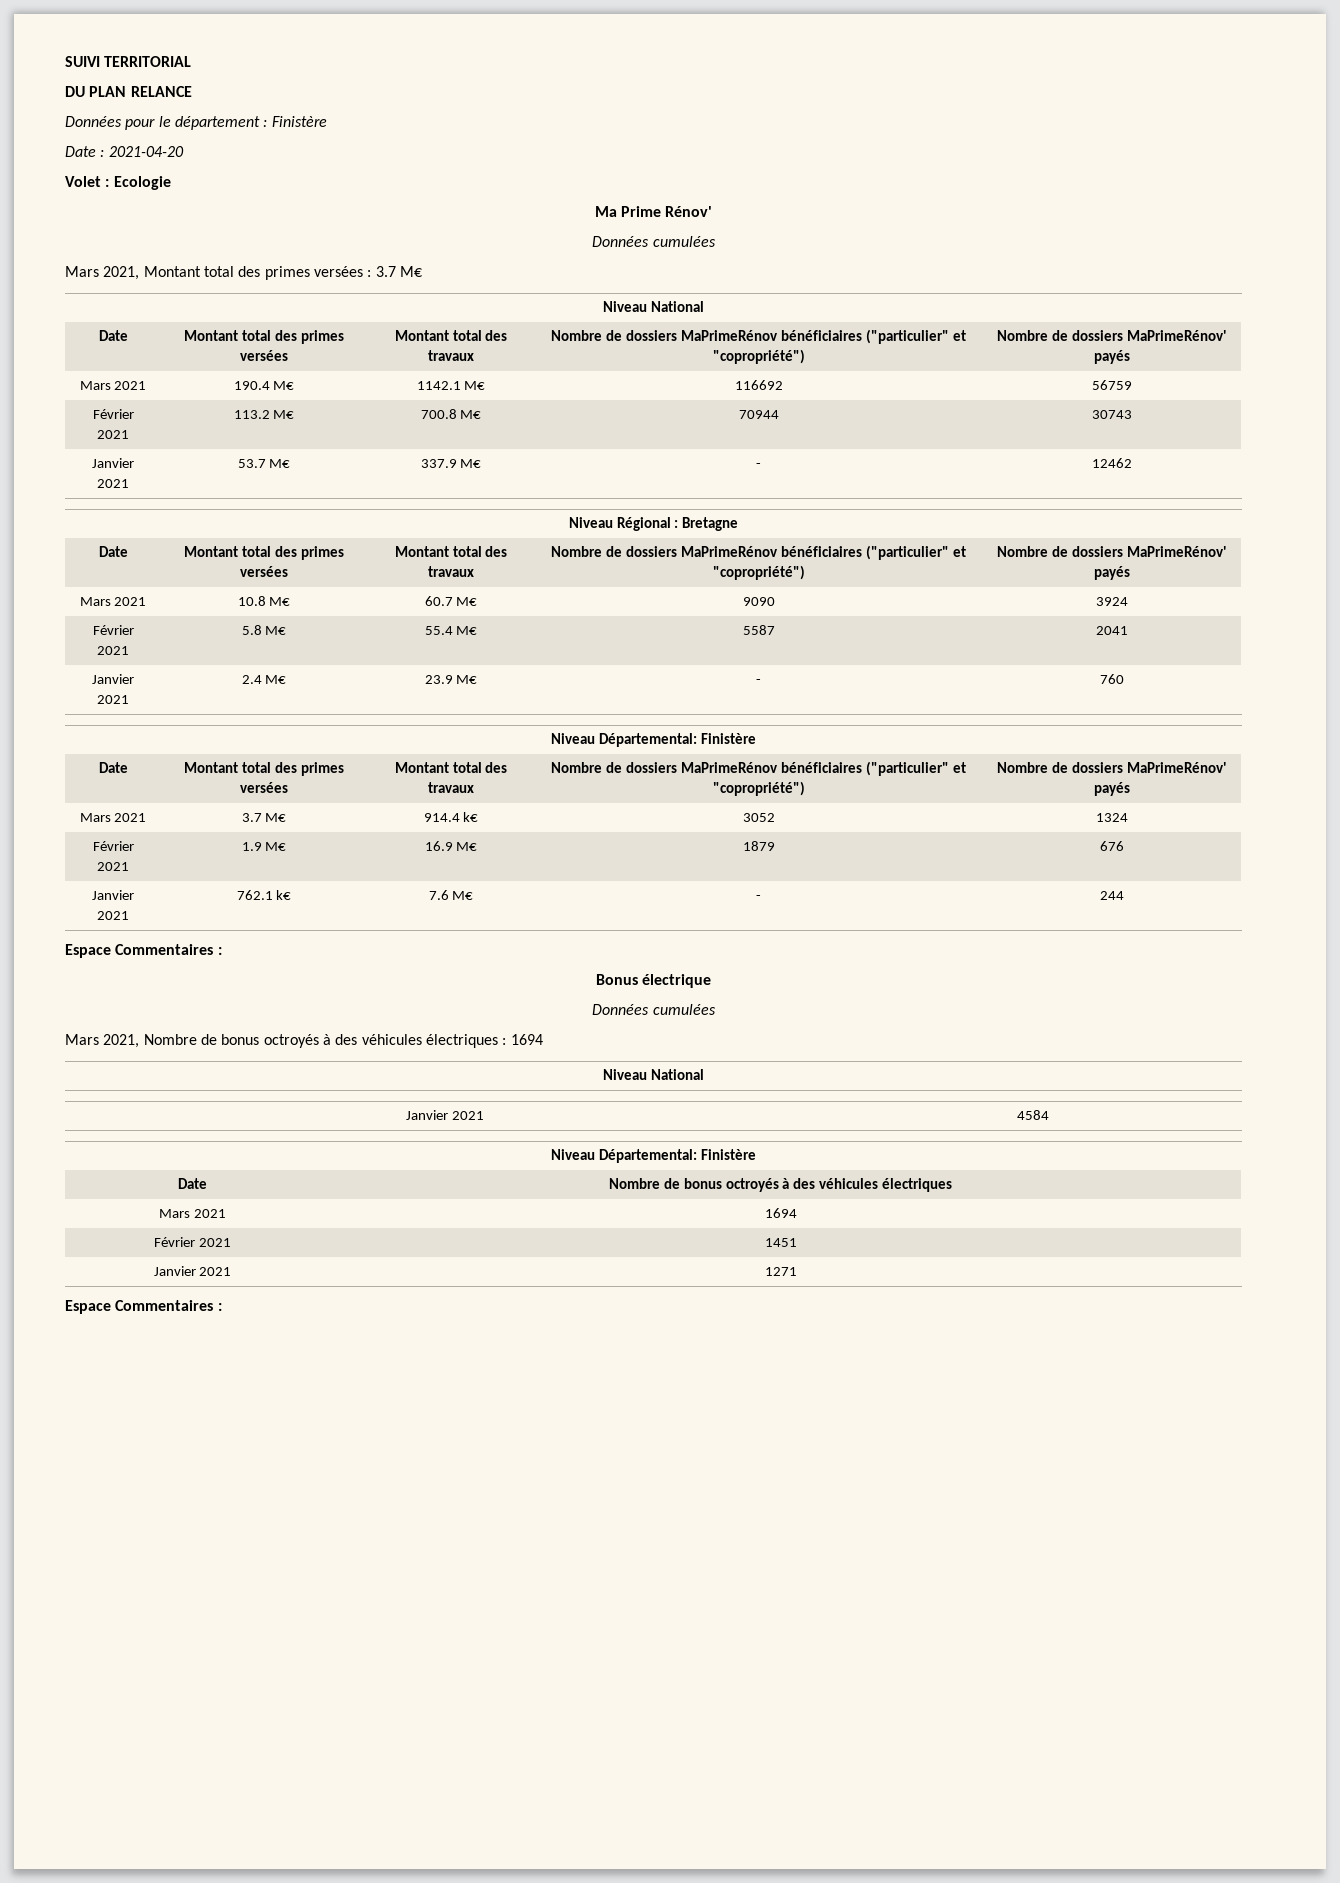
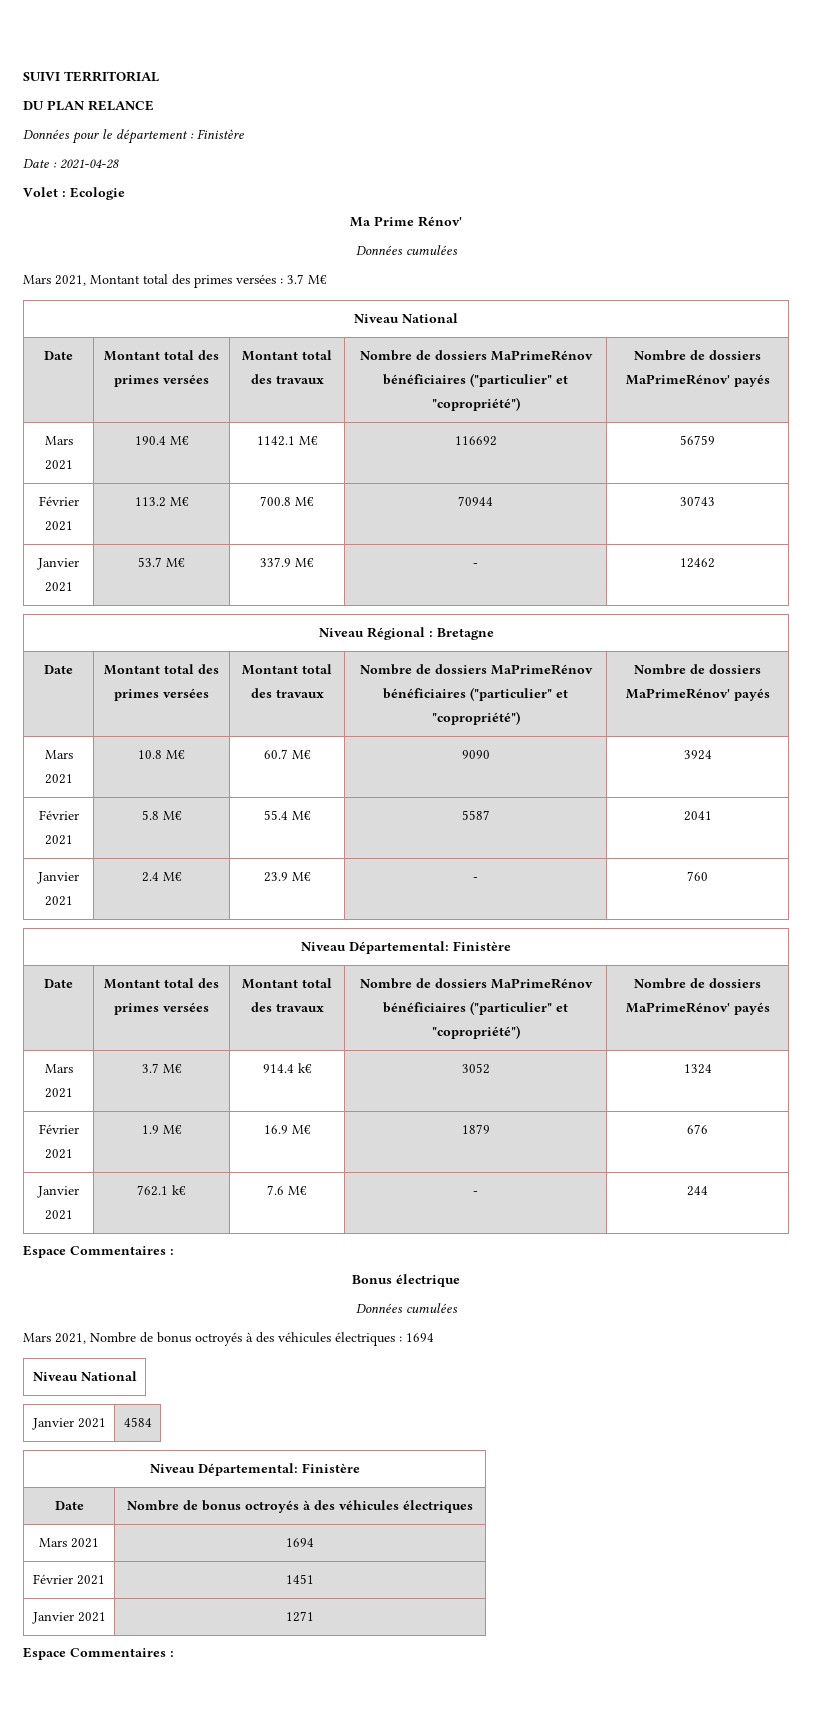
[108,146,184,157] 2021-04-20 -> [60,159,119,169] 2021-04-28

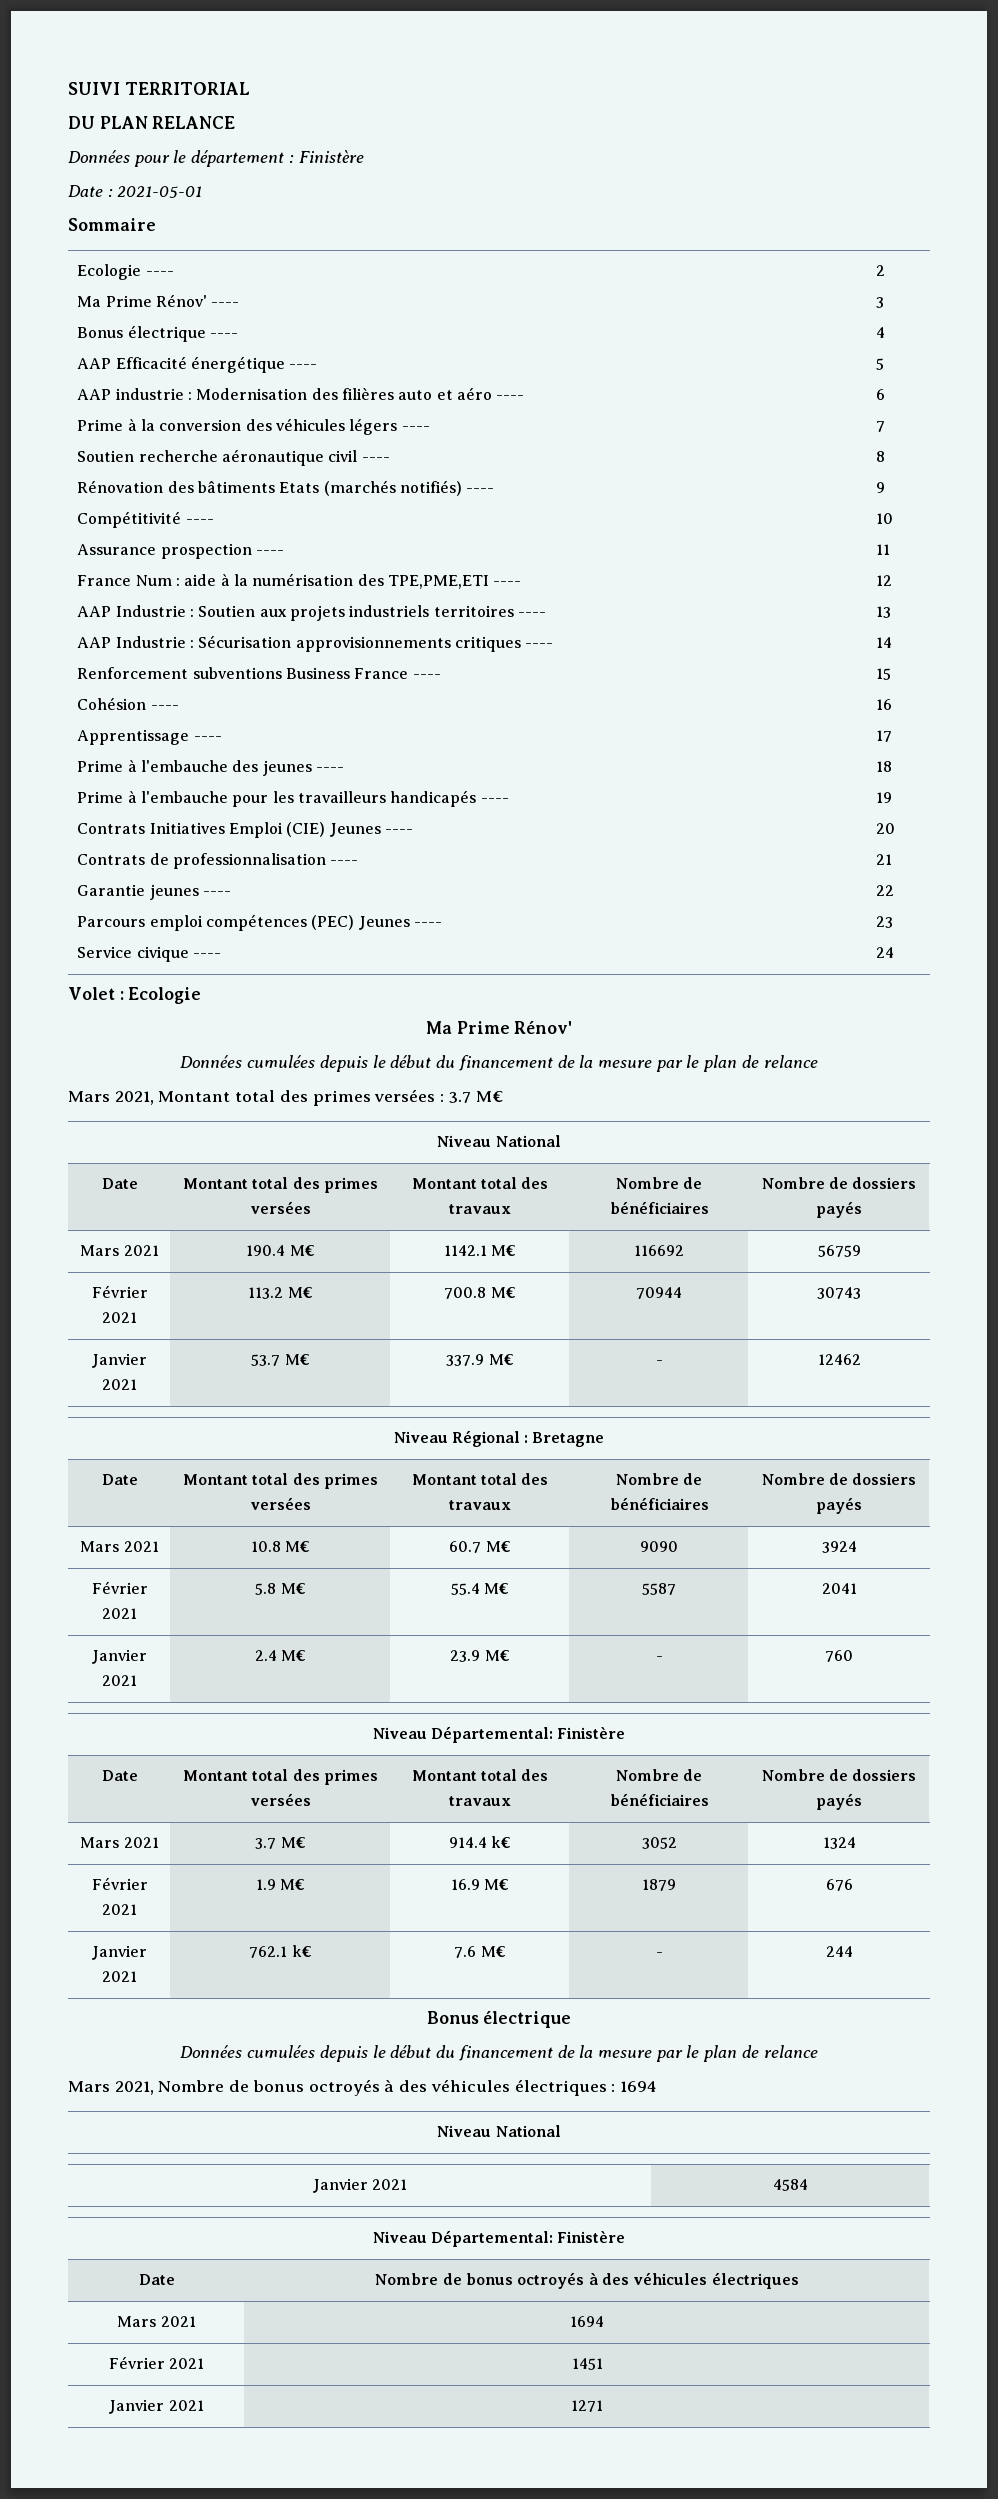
[60,159,119,169] 2021-04-28 -> [117,186,203,198] [68,218,156,231] [77,264,174,280] [77,294,240,307] [77,325,239,342] [77,356,318,373] [77,387,525,400] [77,418,430,435] [77,449,390,466] [77,480,495,496] [77,511,214,528] [77,543,285,559] [77,573,522,589] [77,605,547,621] [77,635,554,652] [77,667,441,679] [77,697,179,710] [77,729,222,745] [77,759,345,776] [77,790,509,807] [77,822,414,838] [77,853,359,869] [77,884,232,900] [77,914,443,931] [77,946,222,962] [876,265,886,276] [876,297,885,308] [876,327,886,338] [876,358,885,370] [876,389,886,400] [876,421,886,432] [876,451,886,462] [876,482,886,493] [876,513,894,524] [876,544,891,555] [876,575,893,586] [876,606,892,618] [876,637,893,648] [876,668,892,680] [876,699,893,710] [876,730,893,742] [876,761,893,772] [876,792,893,803] [876,823,896,834] [876,854,893,865] [876,885,895,896] [876,916,894,928] [876,947,895,958] 2021-05-01 // Sommaire // Ecologie ---- // Ma Prime Rénov' ---- // Bonus électrique ---- // AAP Efficacité énergétique ---- // AAP industrie : Modernisation des filières auto et aéro ---- // Prime à la conversion des véhicules légers ---- // Soutien recherche aéronautique civil ---- // Rénovation des bâtiments Etats (marchés notifiés) ---- // Compétitivité ---- // Assurance prospection ---- // France Num : aide à la numérisation des TPE,PME,ETI ---- // AAP Industrie : Soutien aux projets industriels territoires ---- // AAP Industrie : Sécurisation approvisionnements critiques ---- // Renforcement subventions Business France ---- // Cohésion ---- // Apprentissage ---- // Prime à l'embauche des jeunes ---- // Prime à l'embauche pour les travailleurs handicapés ---- // Contrats Initiatives Emploi (CIE) Jeunes ---- // Contrats de professionnalisation ---- // Garantie jeunes ---- // Parcours emploi compétences (PEC) Jeunes ---- // Service civique ---- | 2 // 3 // 4 // 5 // 6 // 7 // 8 // 9 // 10 // 11 // 12 // 13 // 14 // 15 // 16 // 17 // 18 // 19 // 20 // 21 // 22 // 23 // 24
(458, 250) none -> [319,1055,818,1072] depuis le début du financement de la mesure par le plan de relance
[434,350,593,361] [383,373,568,387] [431,397,520,411] [634,350,761,361] [625,374,730,385] dossiers MaPrimeRénov bénéficiaires ("particulier" et "copropriété") | Nombre de dossiers MaPrimeRénov' -> [609,1201,709,1214] [761,1177,917,1189] bénéficiaires | Nombre de dossiers
[434,664,593,675] [383,687,568,701] [431,711,520,725] [634,664,761,675] [625,688,730,699] dossiers MaPrimeRénov bénéficiaires ("particulier" et "copropriété") | Nombre de dossiers MaPrimeRénov' -> [609,1497,709,1510] [761,1473,917,1485] bénéficiaires | Nombre de dossiers
[434,978,593,989] [383,1001,568,1015] [431,1025,520,1039] [634,978,761,989] [625,1002,730,1013] dossiers MaPrimeRénov bénéficiaires ("particulier" et "copropriété") | Nombre de dossiers MaPrimeRénov' -> [609,1793,709,1806] [761,1769,917,1781] bénéficiaires | Nombre de dossiers
[23,1245,174,1258] // Espace Commentaires : -> (853, 1951) none
(458, 1308) none -> [319,2045,818,2062] depuis le début du financement de la mesure par le plan de relance
[23,1647,174,1660] // Espace Commentaires : -> (603, 2406) none

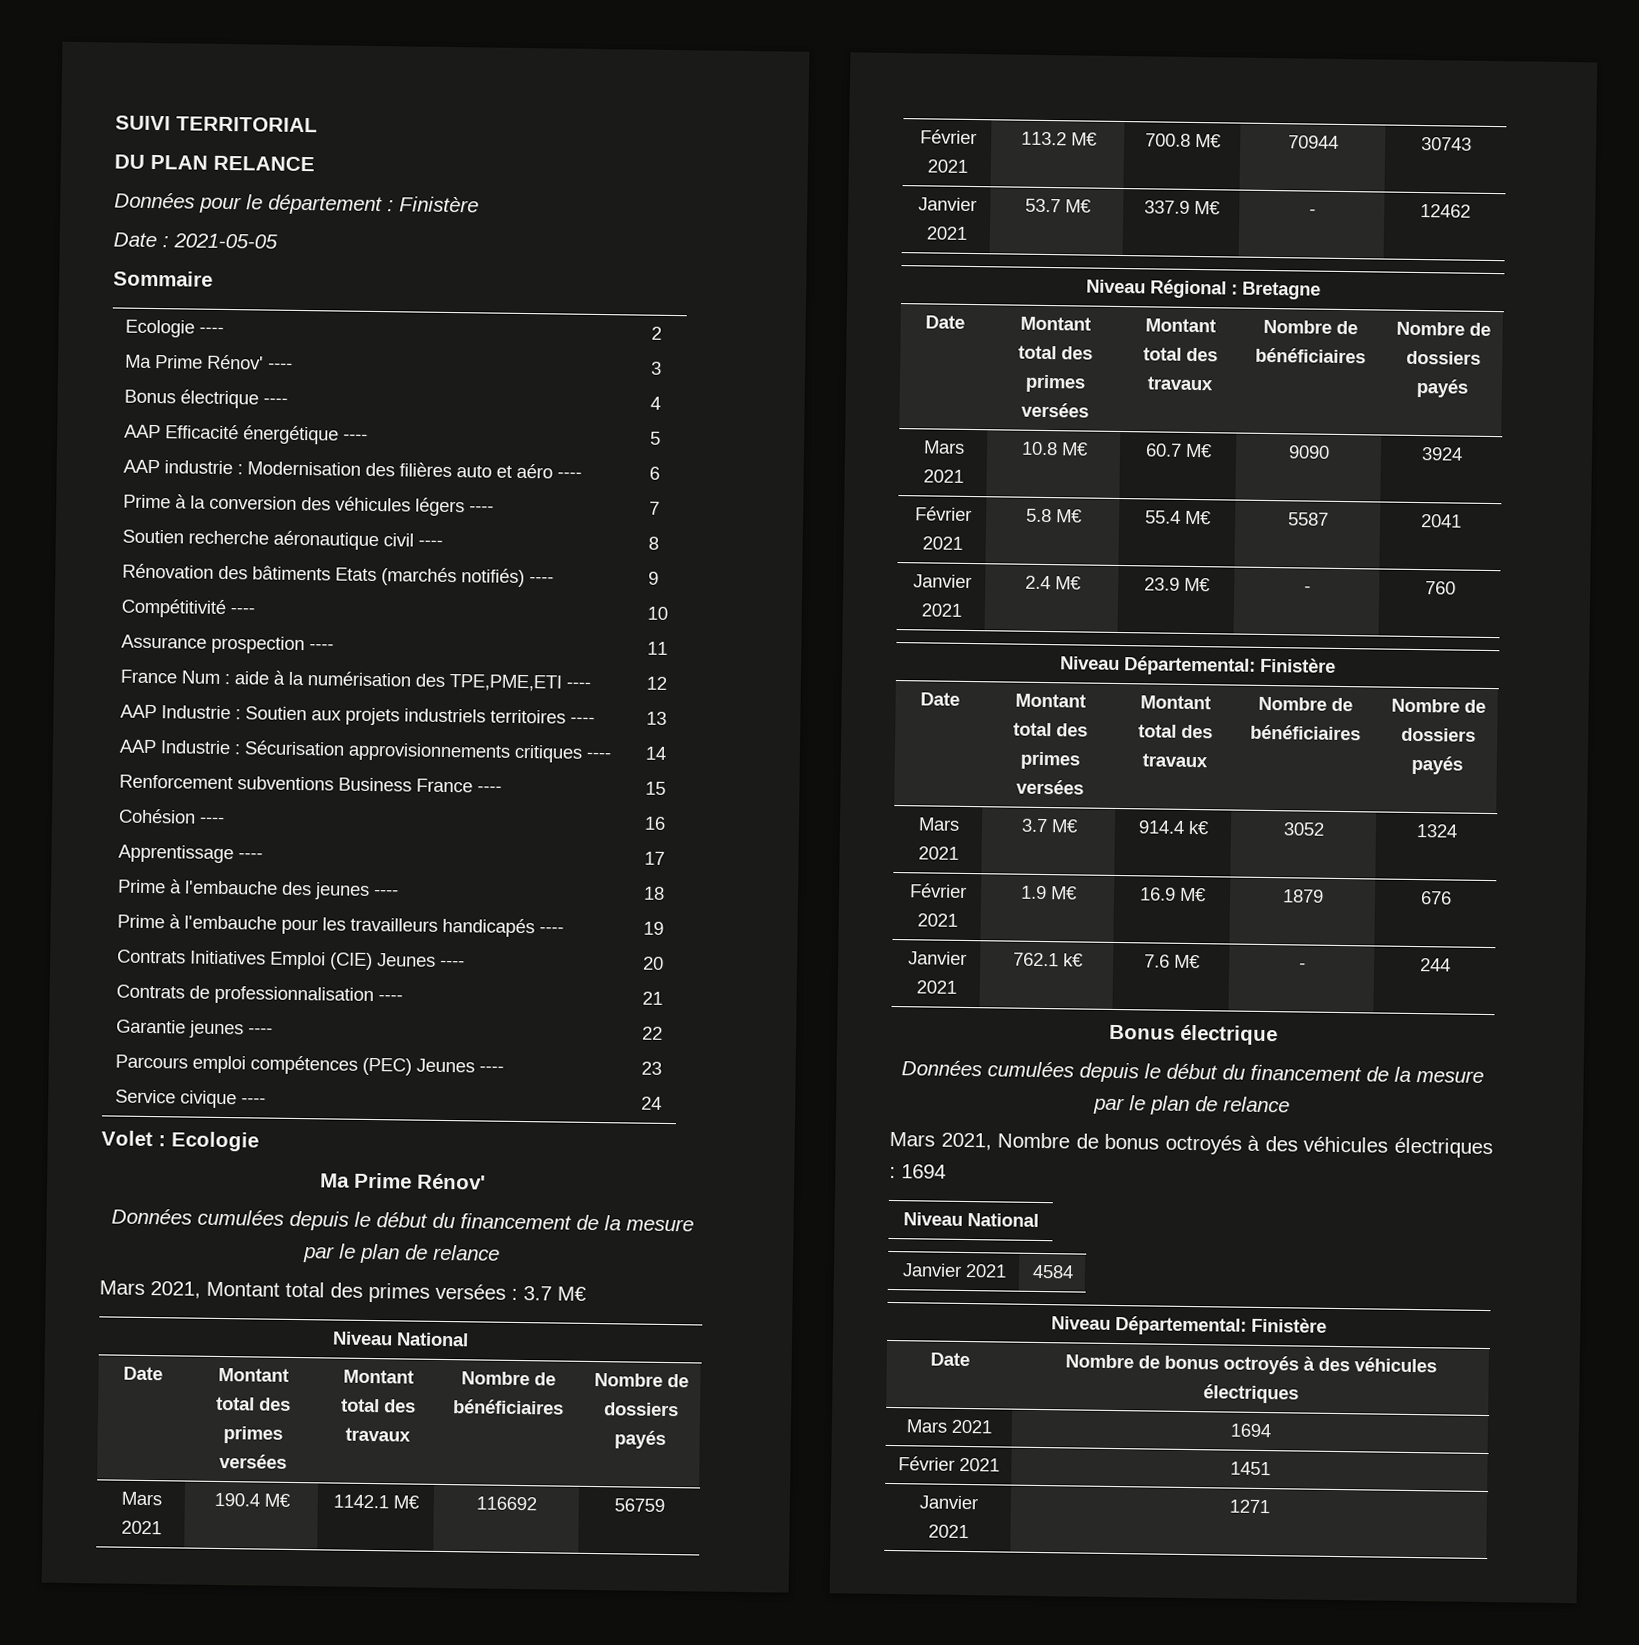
[117,186,203,198] 2021-05-01 -> [173,233,278,249] 2021-05-05

